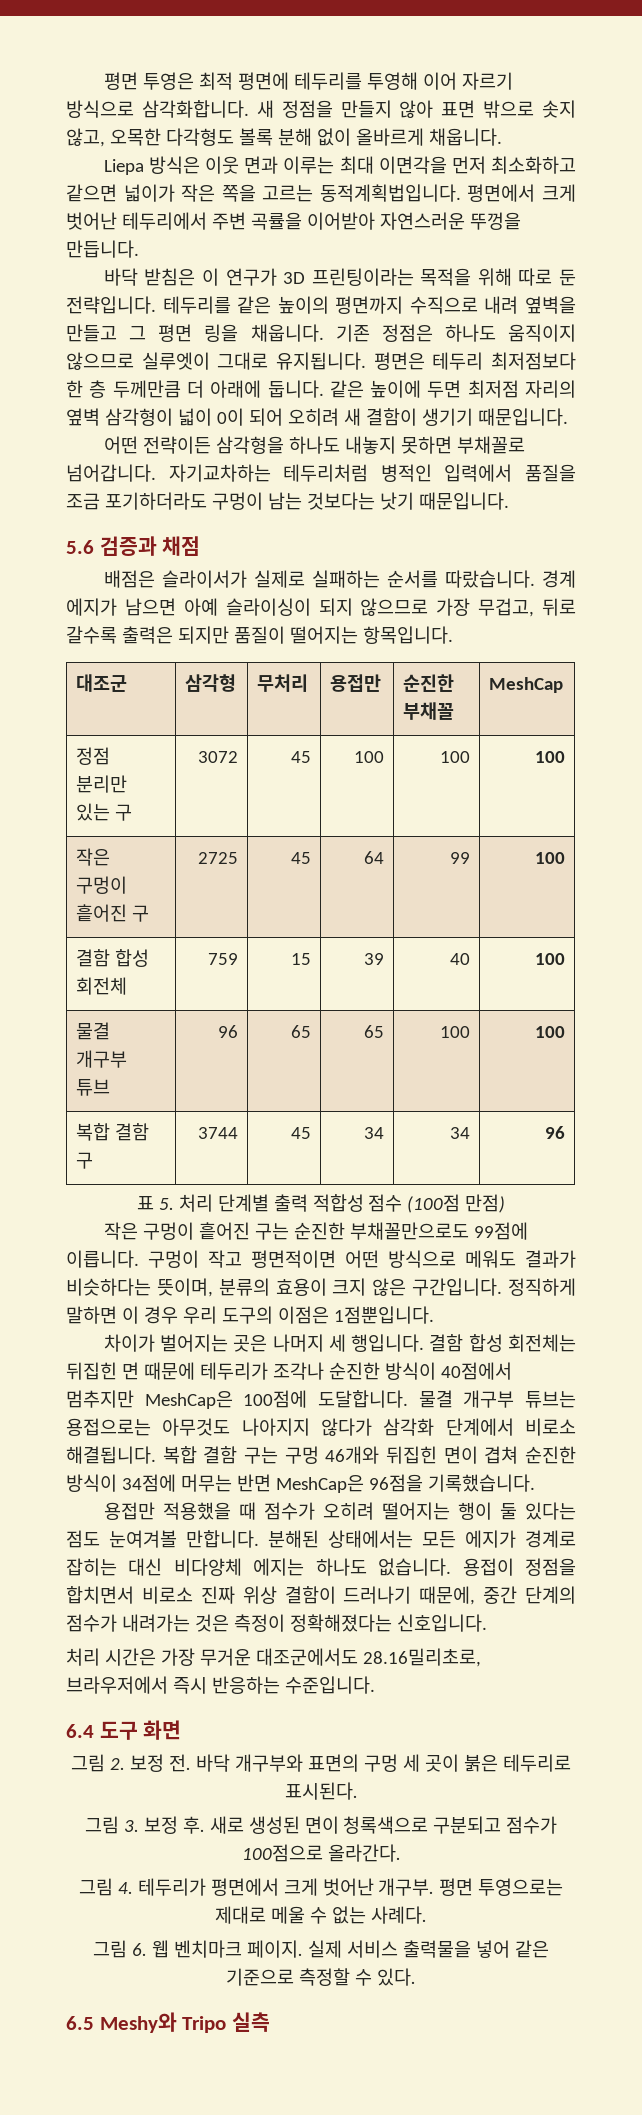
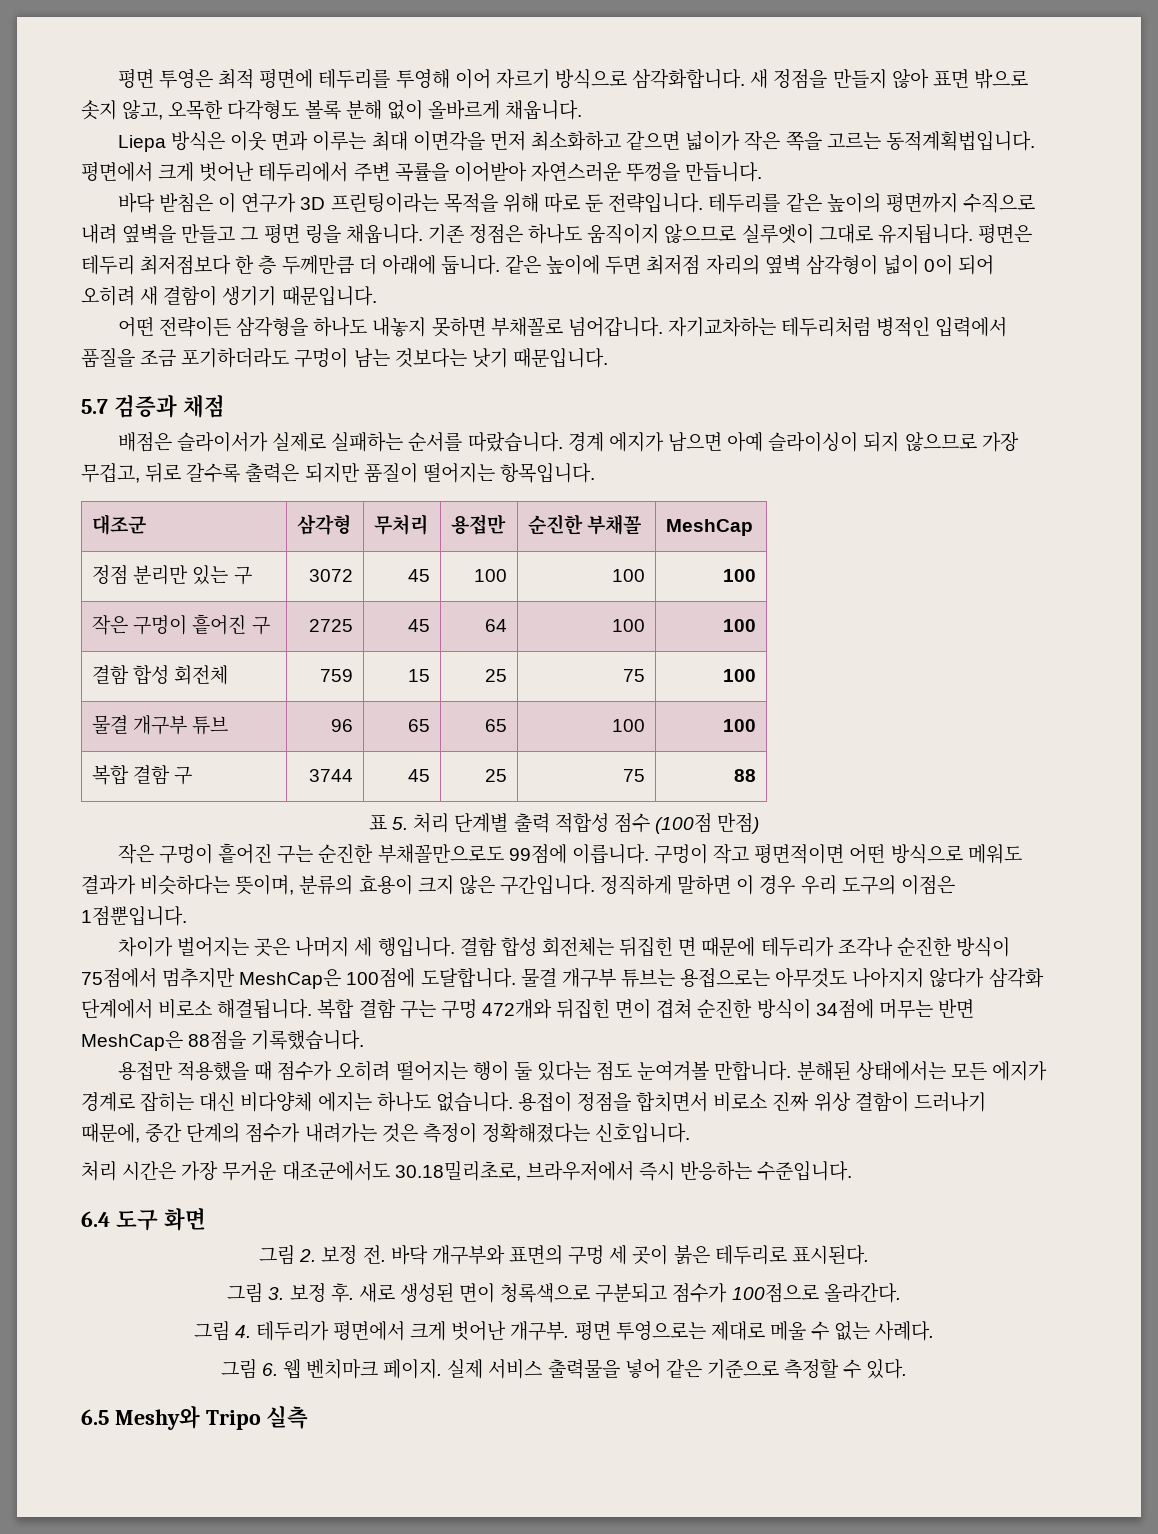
[66,540,94,554] 5.6 -> [81,399,108,414] 5.7
[449,852,470,864] 99 -> [611,619,645,632] 100
[363,953,384,965] [449,953,470,965] 39 | 40 -> [484,669,507,682] [622,669,645,682] 25 | 75
[363,1127,384,1139] [449,1127,470,1139] [544,1126,565,1139] 34 | 34 | 96 -> [484,769,507,782] [622,769,645,782] [733,769,756,782] 25 | 75 | 88
[440,1362,512,1380] 40점에서 -> [81,968,157,988] 75점에서
[325,1446,380,1464] 46개와 -> [481,999,552,1019] 472개와
[368,1474,423,1492] 96점을 -> [188,1030,247,1050] 88점을
[362,1648,481,1667] 28.16밀리초로, -> [394,1161,521,1181] 30.18밀리초로,

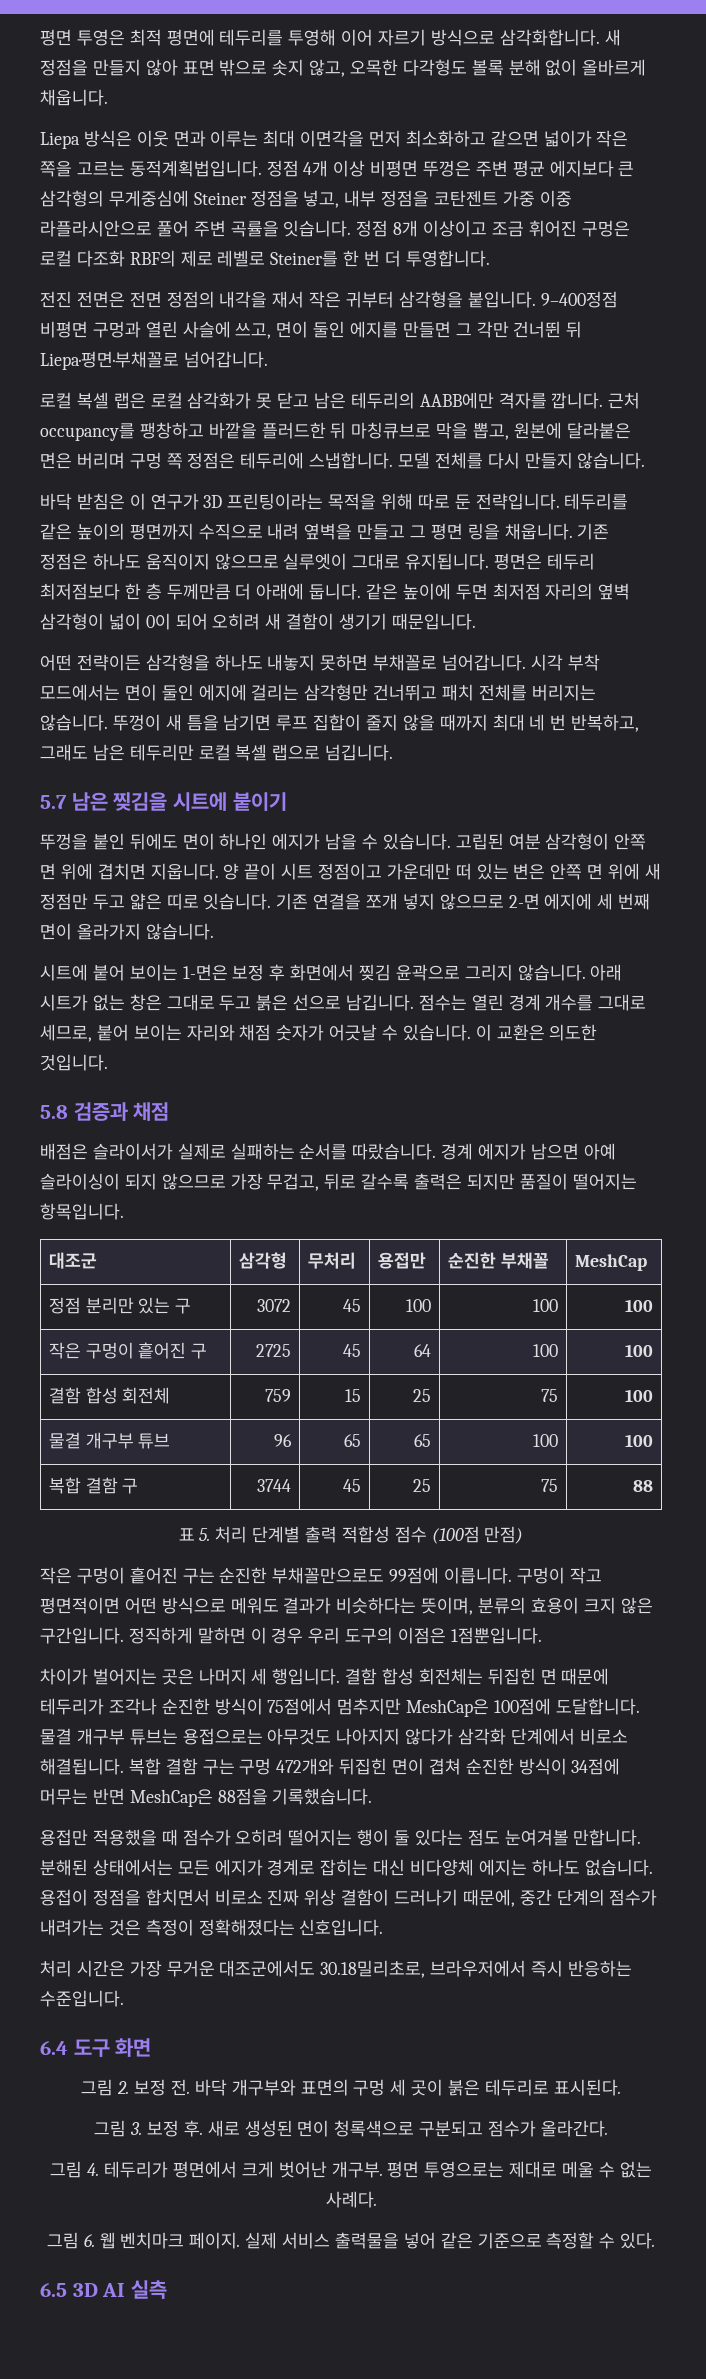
[81,161,763,182] 평면에서 크게 벗어난 테두리에서 주변 곡률을 이어받아 자연스러운 뚜껑을 만듭니다. -> [266,160,635,177] [40,190,572,208] [40,220,630,237] [40,250,490,267] [40,291,618,308] [40,321,583,339] [40,351,268,370] [40,392,641,409] [40,422,631,441] [40,452,646,469] 정점 4개 이상 비평면 뚜껑은 주변 평균 에지보다 큰 삼각형의 무게중심에 Steiner 정점을 넣고, 내부 정점을 코탄젠트 가중 이중 라플라시안으로 풀어 주변 곡률을 잇습니다. 정점 8개 이상이고 조금 휘어진 구멍은 로컬 다조화 RBF의 제로 레벨로 Steiner를 한 번 더 투영합니다. // 전진 전면은 전면 정점의 내각을 재서 작은 귀부터 삼각형을 붙입니다. 9–400정점 비평면 구멍과 열린 사슬에 쓰고, 면이 둘인 에지를 만들면 그 각만 건너뛴 뒤 Liepa·평면·부채꼴로 넘어갑니다. // 로컬 복셀 랩은 로컬 삼각화가 못 닫고 남은 테두리의 AABB에만 격자를 깝니다. 근처 occupancy를 팽창하고 바깥을 플러드한 뒤 마칭큐브로 막을 뽑고, 원본에 달라붙은 면은 버리며 구멍 쪽 정점은 테두리에 스냅합니다. 모델 전체를 다시 만들지 않습니다.
[667,316,1008,337] [81,348,608,368] [81,399,108,414] 자기교차하는 테두리처럼 병적인 입력에서 품질을 조금 포기하더라도 구멍이 남는 것보다는 낫기 때문입니다. // 5.7 -> [530,654,600,671] [40,684,596,701] [40,714,640,732] [40,744,394,761] [40,792,287,811] [40,833,647,850] [40,863,661,880] [40,893,651,910] [40,923,214,940] [40,964,623,981] [40,994,647,1011] [40,1024,598,1042] [40,1054,108,1071] [40,1105,68,1119] 시각 부착 모드에서는 면이 둘인 에지에 걸리는 삼각형만 건너뛰고 패치 전체를 버리지는 않습니다. 뚜껑이 새 틈을 남기면 루프 집합이 줄지 않을 때까지 최대 네 번 반복하고, 그래도 남은 테두리만 로컬 복셀 랩으로 넘깁니다. // 5.7 남은 찢김을 시트에 붙이기 // 뚜껑을 붙인 뒤에도 면이 하나인 에지가 남을 수 있습니다. 고립된 여분 삼각형이 안쪽 면 위에 겹치면 지웁니다. 양 끝이 시트 정점이고 가운데만 떠 있는 변은 안쪽 면 위에 새 정점만 두고 얇은 띠로 잇습니다. 기존 연결을 쪼개 넣지 않으므로 2-면 에지에 세 번째 면이 올라가지 않습니다. // 시트에 붙어 보이는 1-면은 보정 후 화면에서 찢김 윤곽으로 그리지 않습니다. 아래 시트가 없는 창은 그대로 두고 붉은 선으로 남깁니다. 점수는 열린 경계 개수를 그대로 세므로, 붙어 보이는 자리와 채점 숫자가 어긋날 수 있습니다. 이 교환은 의도한 것입니다. // 5.8
[731,1283,819,1303] 100점으로 -> (536, 2128) none
[114,1406,261,1430] Meshy와 Tripo -> [72,2283,126,2297] 3D AI

